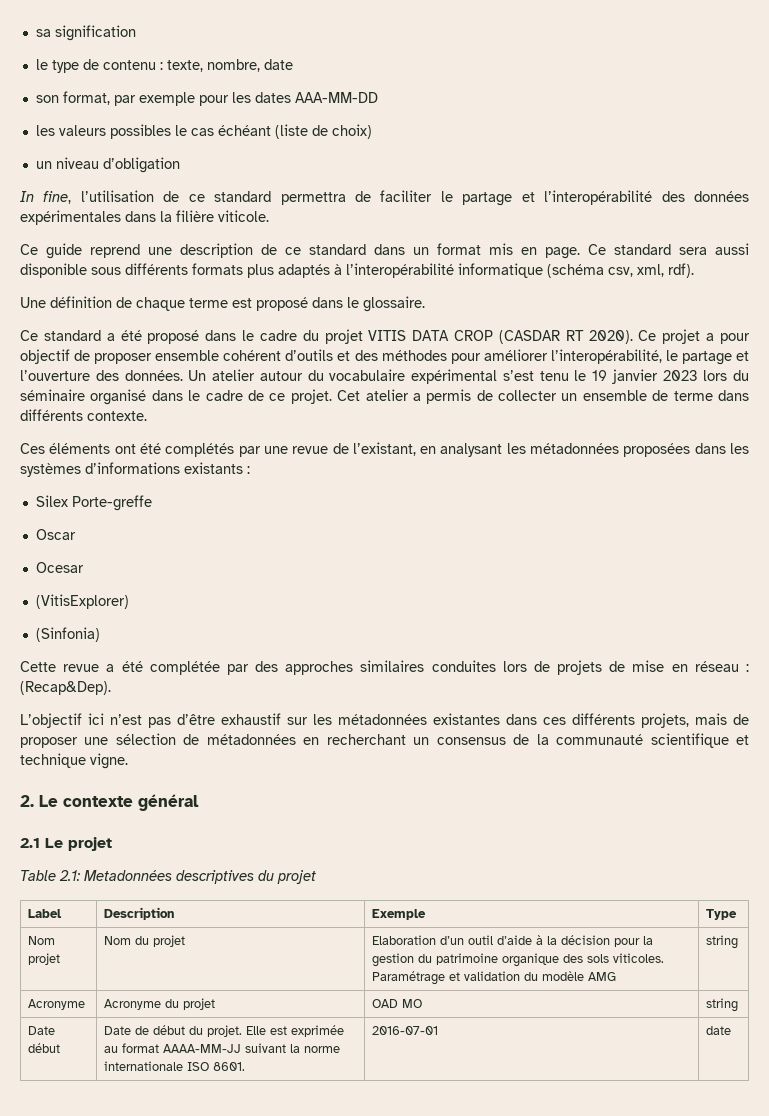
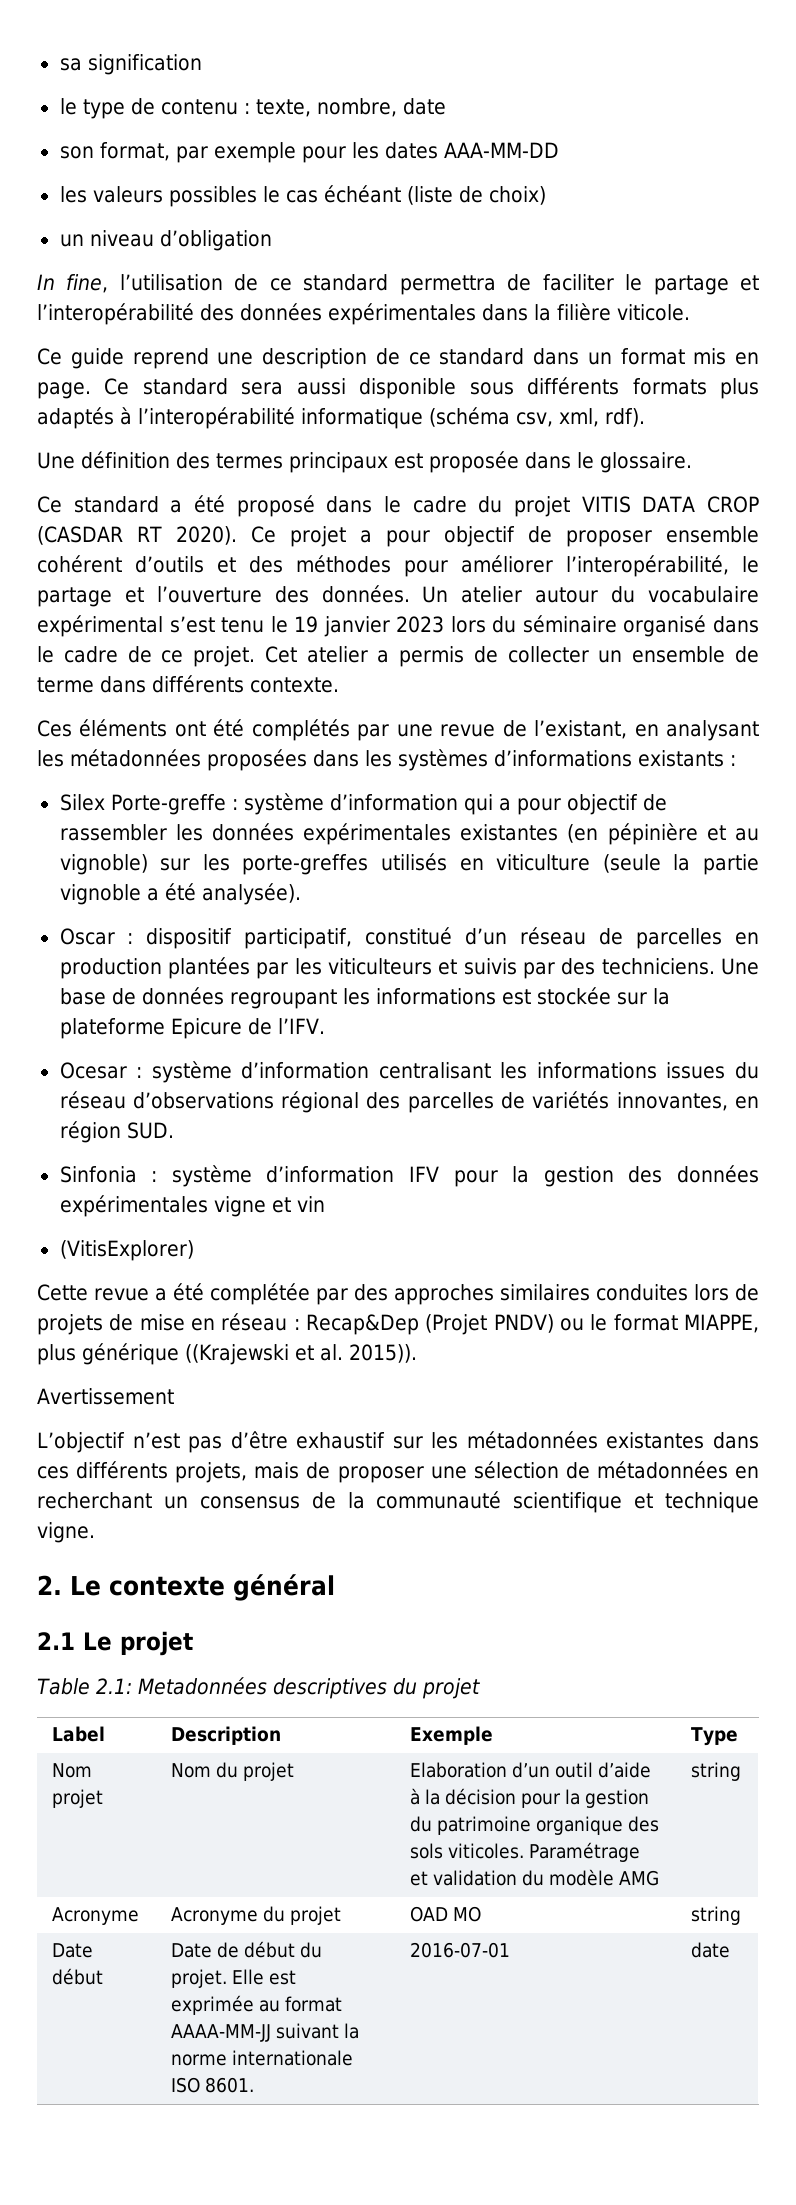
[116,297,308,311] de chaque terme est proposé -> [176,451,519,473] des termes principaux est proposée
[35,529,76,540] [35,562,84,573] // Oscar // Ocesar -> [231,793,667,815] [59,823,759,845] [59,853,760,875] [59,883,301,905] [59,927,759,949] [59,957,760,979] [59,987,670,1009] [59,1018,325,1039] [59,1061,759,1083] [59,1091,759,1113] [59,1121,174,1143] [59,1165,760,1187] [59,1195,325,1217] : système d’information qui a pour objectif de rassembler les données expérimentales existantes (en pépinière et au vignoble) sur les porte-greffes utilisés en viticulture (seule la partie vignoble a été analysée). // Oscar : dispositif participatif, constitué d’un réseau de parcelles en production plantées par les viticulteurs et suivis par des techniciens. Une base de données regroupant les informations est stockée sur la plateforme Epicure de l’IFV. // Ocesar : système d’information centralisant les informations issues du réseau d’observations régional des parcelles de variétés innovantes, en région SUD. // Sinfonia : système d’information IFV pour la gestion des données expérimentales vigne et vin
[35,627,100,642] // (Sinfonia) -> (194, 1250) none
[20,681,111,695] (Recap&Dep). -> [306,1314,759,1335] [37,1343,417,1365] [37,1388,174,1405] Recap&Dep (Projet PNDV) ou le format MIAPPE, plus générique ((Krajewski et al. 2015)). // Avertissement
[88,713,104,725] ici -> (125, 1442) none

